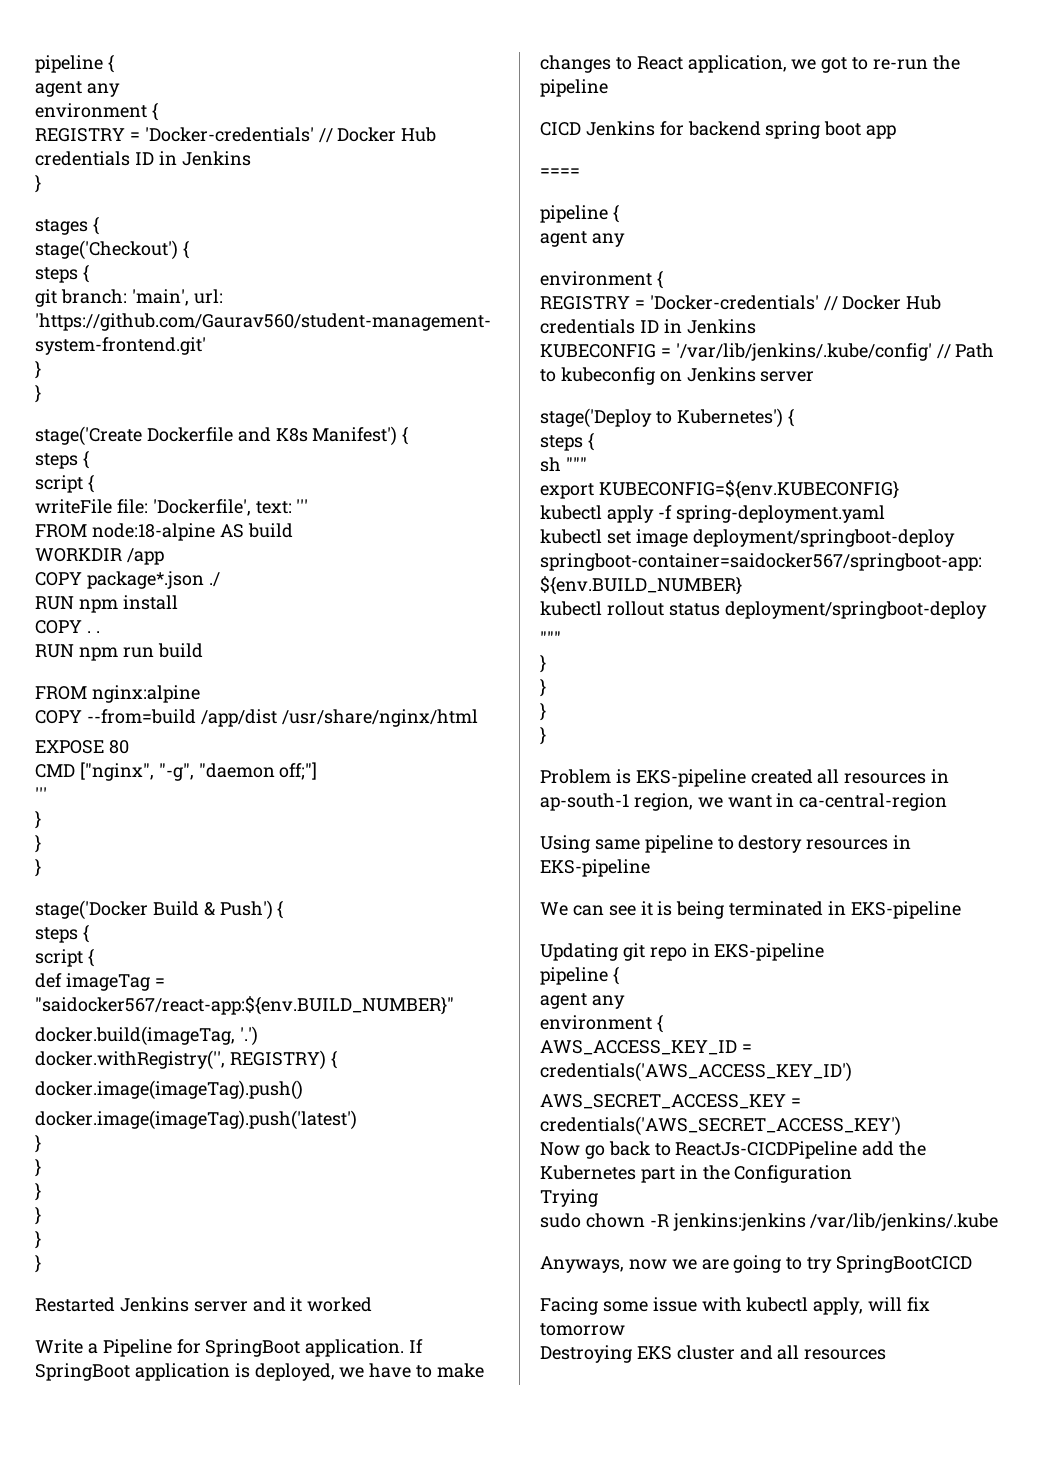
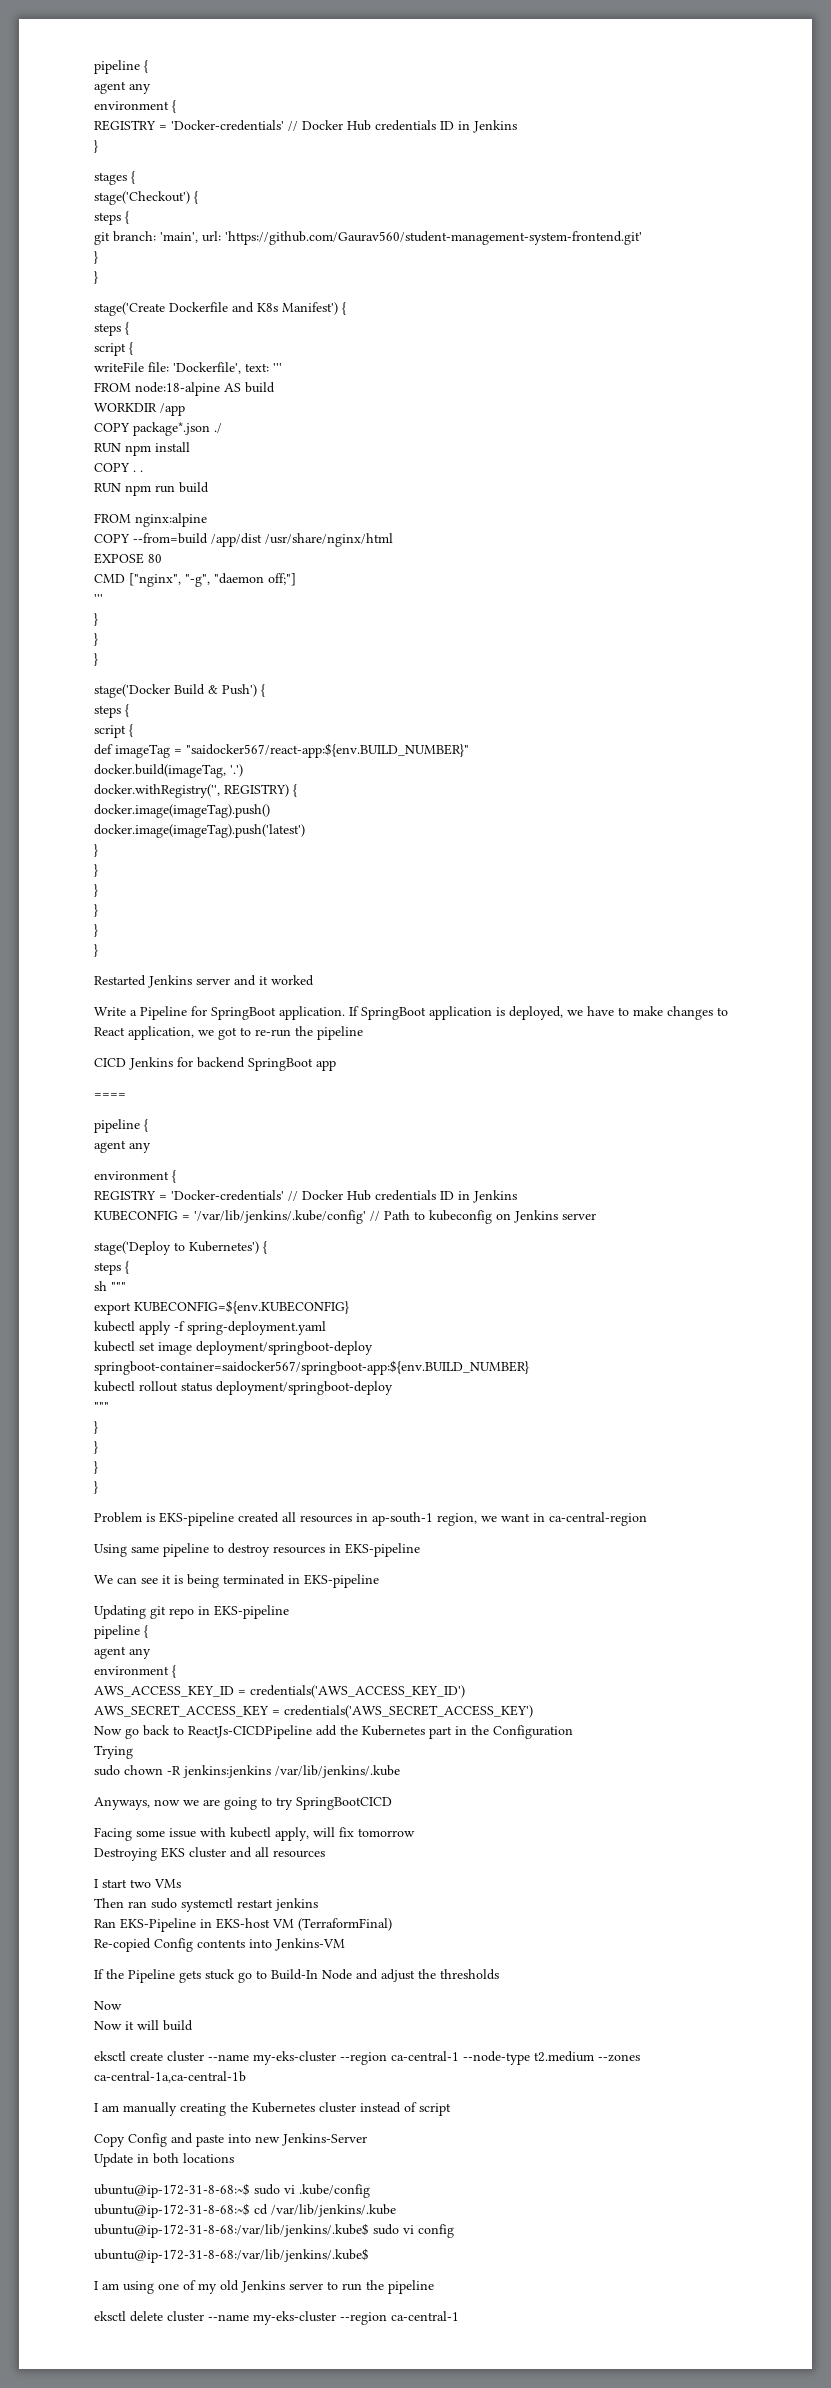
[765,121,862,139] spring boot -> [248,1058,313,1071] SpringBoot
[738,835,803,853] destory -> [228,1543,270,1557] destroy
(887, 1354) none -> [94,1879,181,1888] [94,1898,318,1912] [94,1918,392,1932] [94,1938,345,1952] [94,1969,499,1983] [94,2001,122,2010] [94,2020,193,2031] [94,2051,640,2065] [94,2071,246,2083] [94,2102,451,2116] [94,2133,367,2147] [94,2153,234,2167] [94,2183,370,2198] [94,2203,396,2218] [94,2223,454,2238] [94,2248,369,2263] [94,2280,434,2294] [94,2311,459,2325] // I start two VMs // Then ran sudo systemctl restart jenkins // Ran EKS-Pipeline in EKS-host VM (TerraformFinal) // Re-copied Config contents into Jenkins-VM // If the Pipeline gets stuck go to Build-In Node and adjust the thresholds // Now // Now it will build // eksctl create cluster --name my-eks-cluster --region ca-central-1 --node-type t2.medium --zones ca-central-1a,ca-central-1b // I am manually creating the Kubernetes cluster instead of script // Copy Config and paste into new Jenkins-Server // Update in both locations // ubuntu@ip-172-31-8-68:~$ sudo vi .kube/config // ubuntu@ip-172-31-8-68:~$ cd /var/lib/jenkins/.kube // ubuntu@ip-172-31-8-68:/var/lib/jenkins/.kube$ sudo vi config // ubuntu@ip-172-31-8-68:/var/lib/jenkins/.kube$ // I am using one of my old Jenkins server to run the pipeline // eksctl delete cluster --name my-eks-cluster --region ca-central-1

